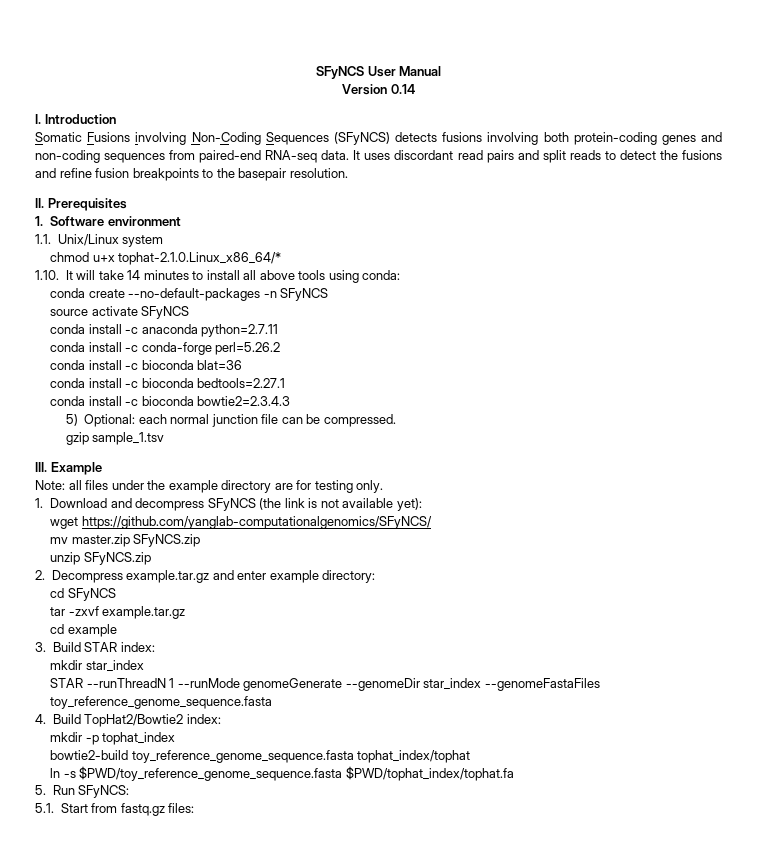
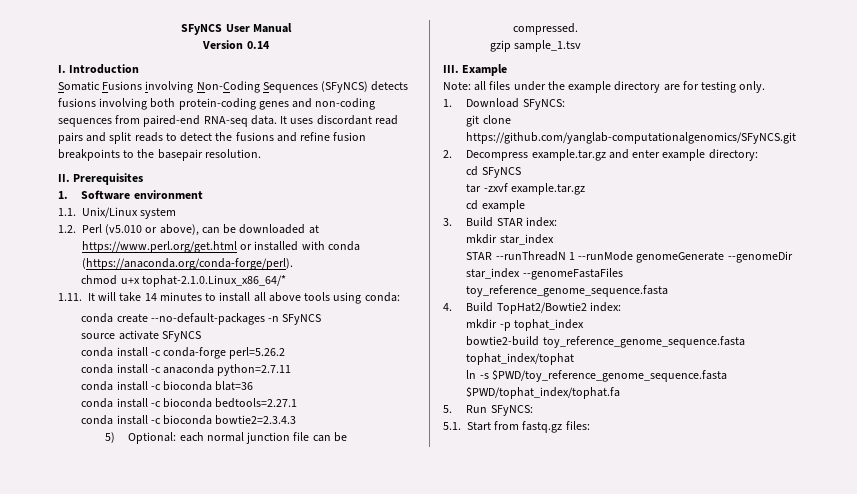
(164, 241) none -> [58,224,319,236] [82,241,360,253] [82,258,293,270] // 1.2. Perl (v5.010 or above), can be downloaded at https://www.perl.org/get.html or installed with conda (https://anaconda.org/conda-forge/perl).
[35,270,59,280] 1.10. -> [58,293,82,301] 1.11.
[141,324,279,337] [50,342,281,355] anaconda python=2.7.11 // conda install -c conda-forge perl=5.26.2 -> [163,347,286,359] [81,364,292,376] conda-forge perl=5.26.2 // conda install -c anaconda python=2.7.11
[110,498,422,511] [50,516,432,529] [50,534,201,547] [50,552,151,565] and decompress SFyNCS (the link is not available yet): // wget https://github.com/yanglab-computationalgenomics/SFyNCS/ // mv master.zip SFyNCS.zip // unzip SFyNCS.zip -> [522,99,565,110] [466,115,511,127] [466,132,797,144] SFyNCS: // git clone https://github.com/yanglab-computationalgenomics/SFyNCS.git

